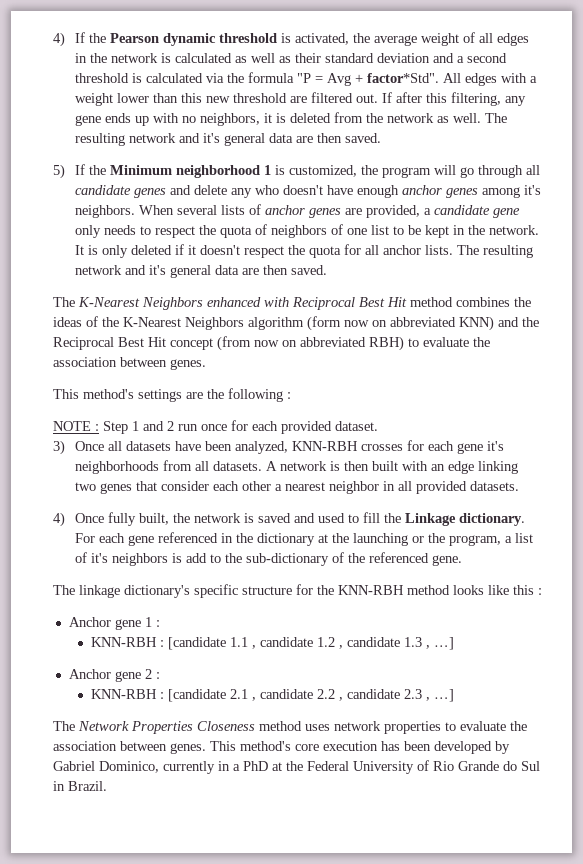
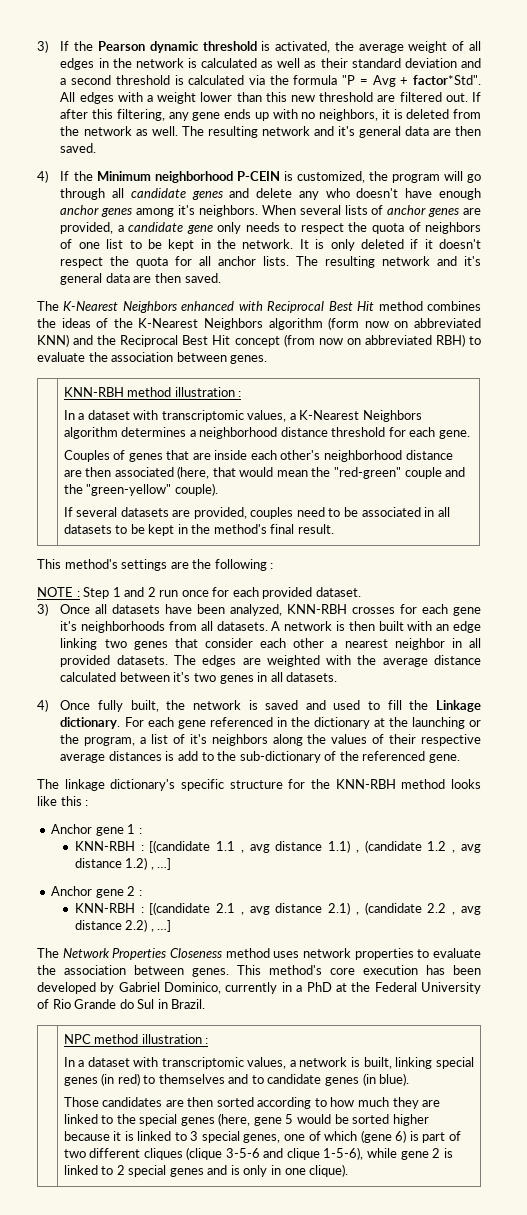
[53,32,65,47] 4) -> [37,40,48,53] 3)
[53,164,65,179] 5) -> [37,170,48,183] 4)
[263,165,271,175] 1 -> [236,171,280,181] P-CEIN
(206, 364) none -> [63,387,242,397] [63,410,422,422] [63,427,470,439] [63,450,453,462] [63,466,466,479] [63,483,218,496] [63,507,450,519] [63,524,334,536] // | KNN-RBH method illustration : // In a dataset with transcriptomic values, a K-Nearest Neighbors algorithm determines a neighborhood distance threshold for each gene. // Couples of genes that are inside each other's neighborhood distance are then associated (here, that would mean the "red-green" couple and the "green-yellow" couple). // If several datasets are provided, couples need to be associated in all datasets to be kept in the method's final result.
(519, 486) none -> [174,655,481,667] [60,672,338,684] The edges are weighted with the average distance calculated between it's two genes in all datasets.
(168, 559) none -> [272,734,481,746] [60,751,162,763] along the values of their respective average distances
[167,637,226,650] [candidate -> [149,840,211,853] [(candidate
[259,637,422,649] candidate 1.2 , candidate 1.3 -> [249,840,481,853] [74,857,148,870] avg distance 1.1) , (candidate 1.2 , avg distance 1.2)
[167,689,226,702] [candidate -> [149,902,211,915] [(candidate
[259,689,422,701] candidate 2.2 , candidate 2.3 -> [249,902,481,915] [74,919,148,932] avg distance 2.1) , (candidate 2.2 , avg distance 2.2)
(107, 786) none -> [63,1034,209,1044] [63,1057,474,1069] [63,1073,410,1086] [63,1097,441,1109] [63,1113,429,1126] [63,1130,461,1143] [63,1147,453,1160] [63,1164,349,1177] // | NPC method illustration : // In a dataset with transcriptomic values, a network is built, linking special genes (in red) to themselves and to candidate genes (in blue). // Those candidates are then sorted according to how much they are linked to the special genes (here, gene 5 would be sorted higher because it is linked to 3 special genes, one of which (gene 6) is part of two different cliques (clique 3-5-6 and clique 1-5-6), while gene 2 is linked to 2 special genes and is only in one clique).

